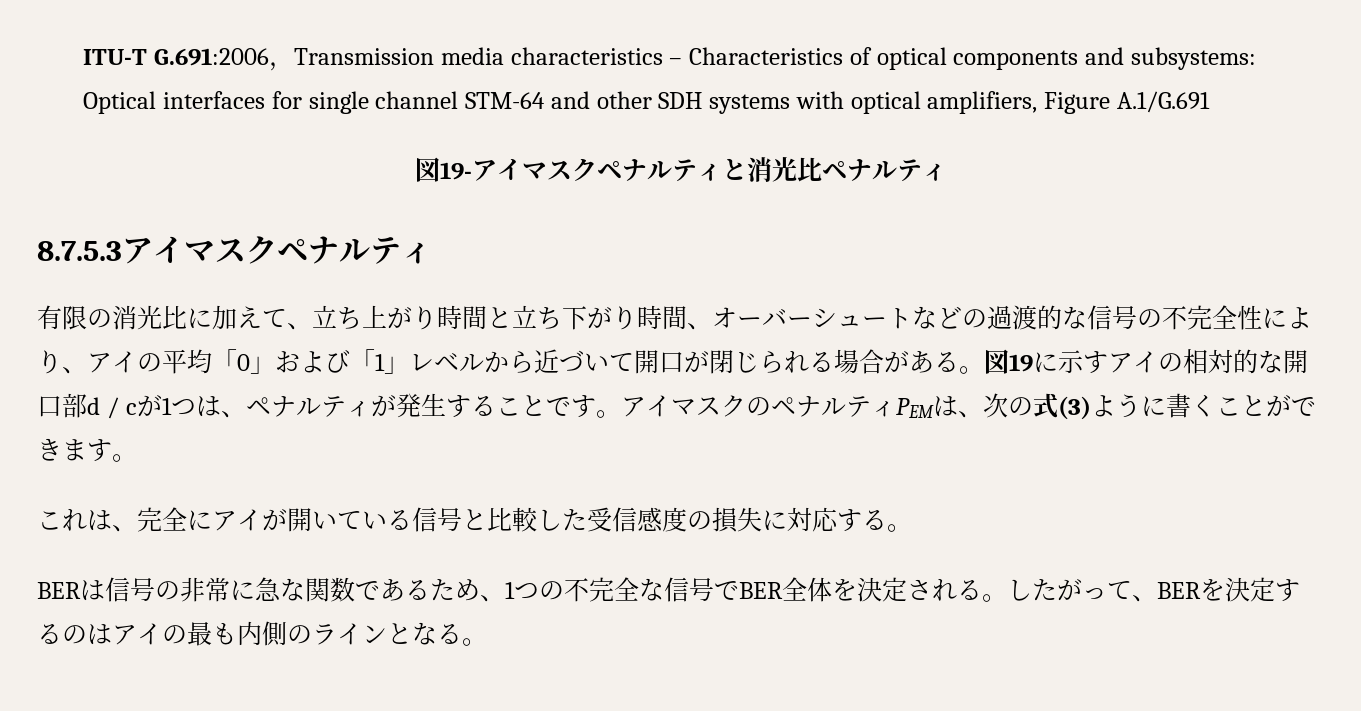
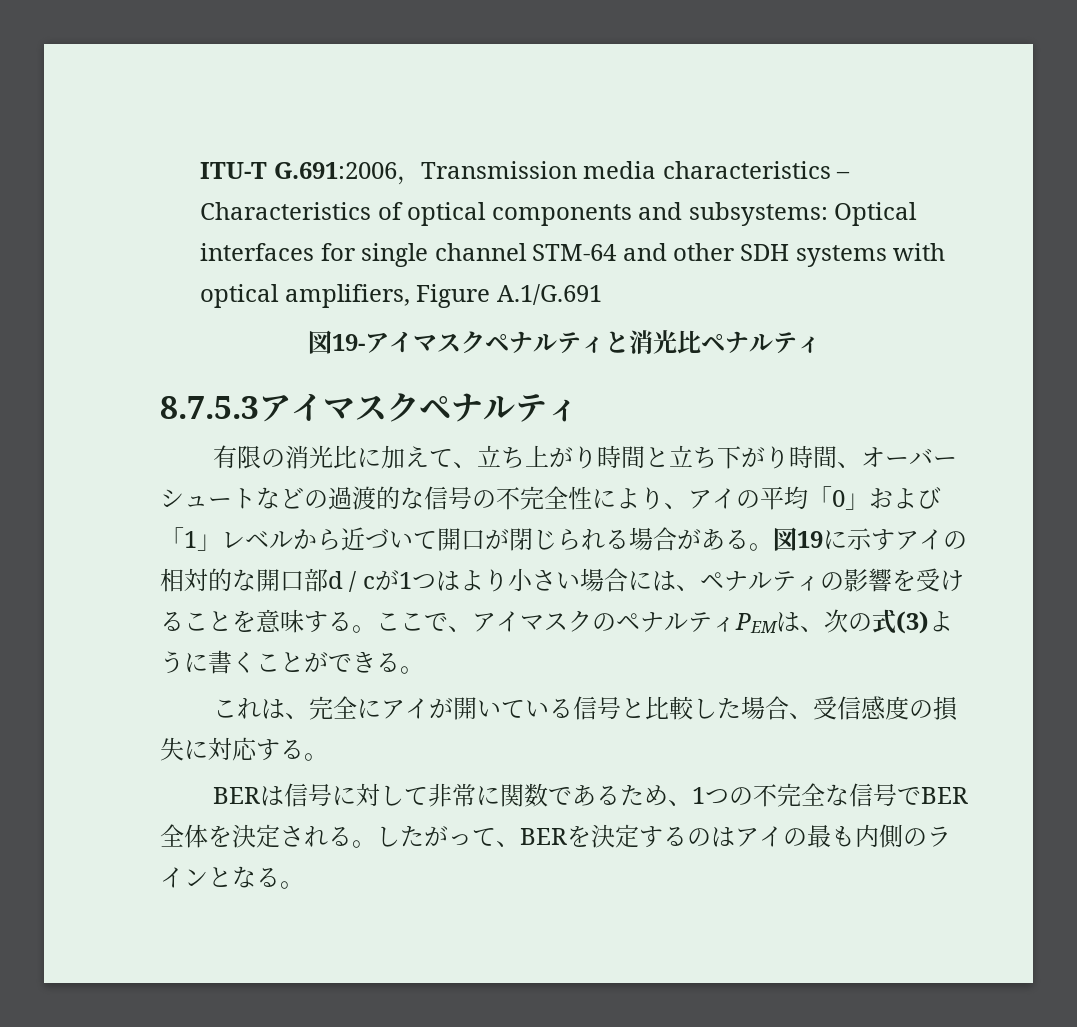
[220,393,621,418] 、ペナルティが発生することです。 -> [459,568,964,592] [160,609,472,633] より小さい場合には、ペナルティの影響を受けることを意味する。ここで、
[62,439,112,462] ます -> [376,652,400,672] る
(587, 519) none -> [741,696,814,720] 場合、
[155,577,305,602] の非常に急な -> [332,783,501,807] に対して非常に

